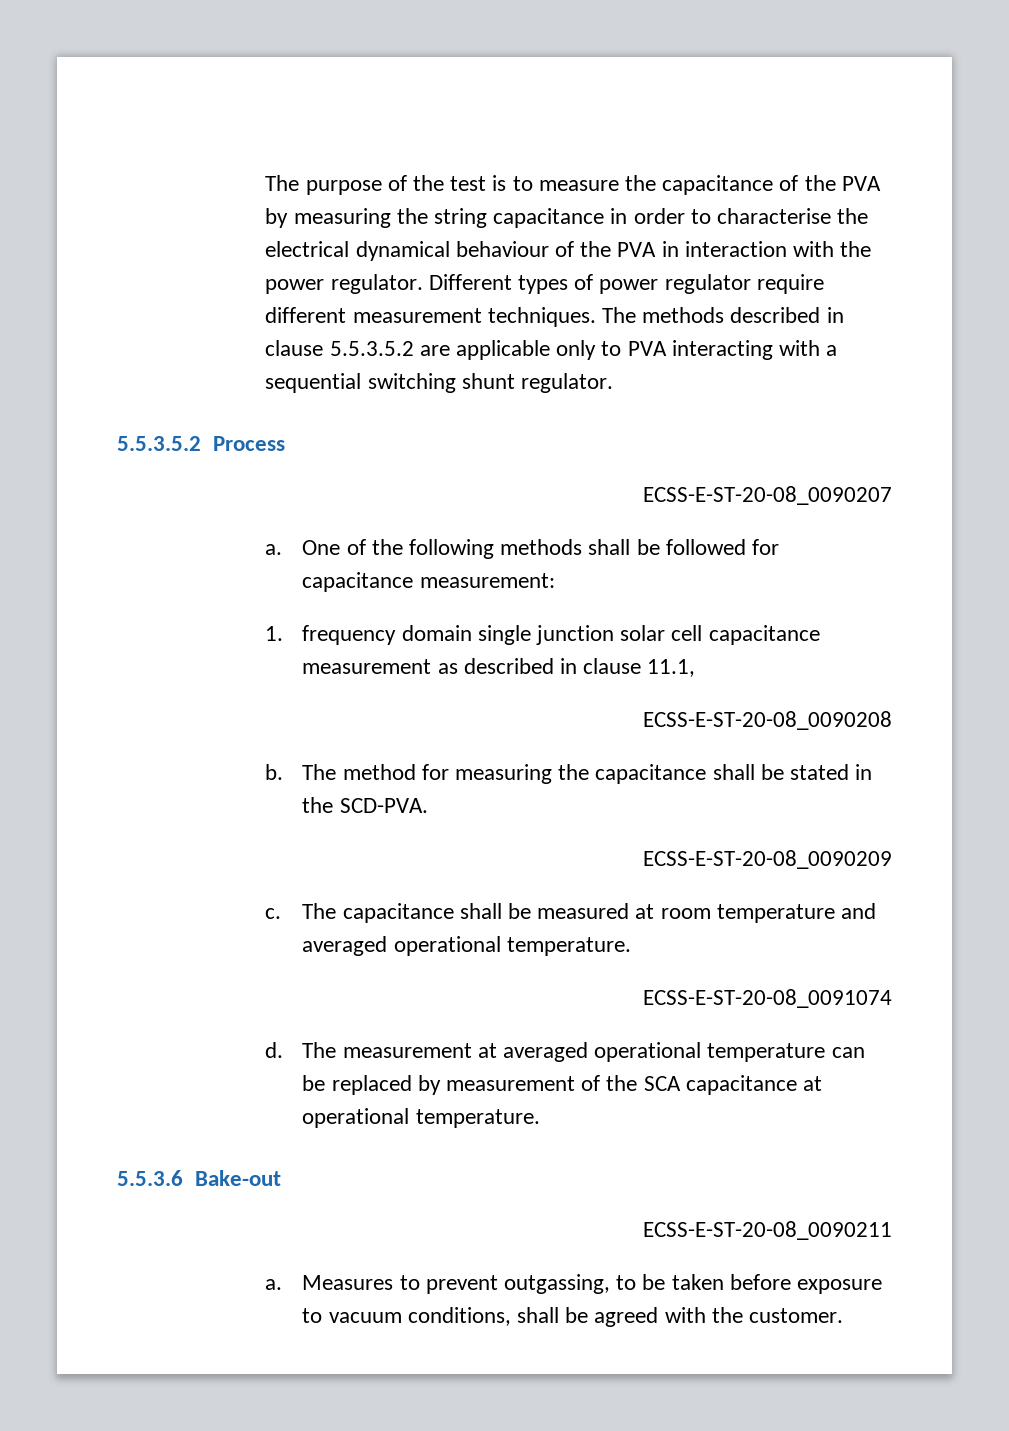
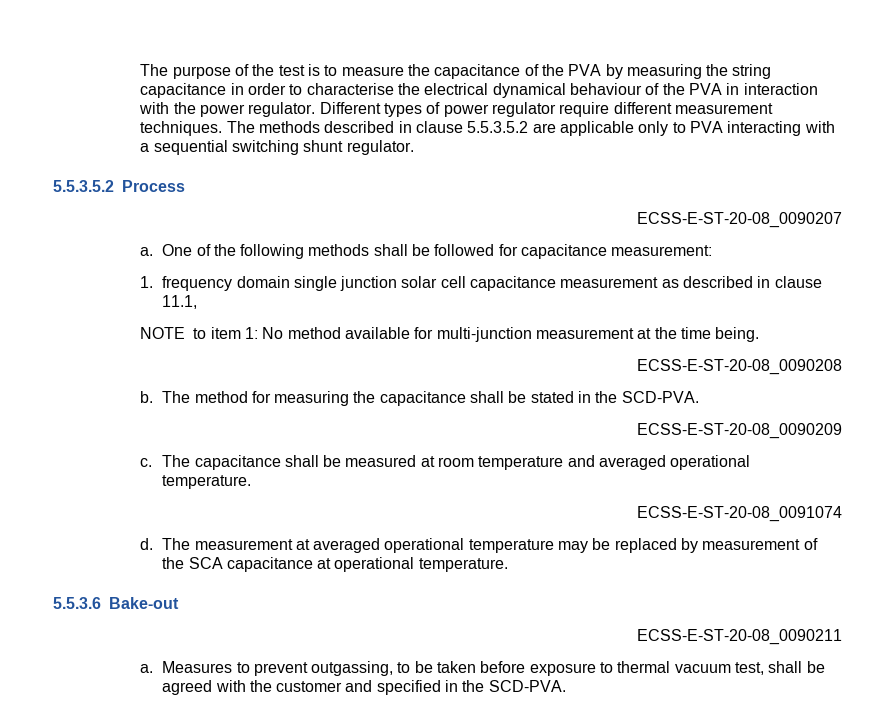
(696, 668) none -> [140,327,760,342] // NOTE to item 1: No method available for multi-junction measurement at the time being.
[831,1047,865,1058] can -> [558,541,589,553] may
[328,1307,511,1326] vacuum conditions, -> [617,661,765,675] thermal vacuum test,
[749,1308,844,1323] customer. -> [276,680,566,695] customer and specified in the SCD-PVA.

